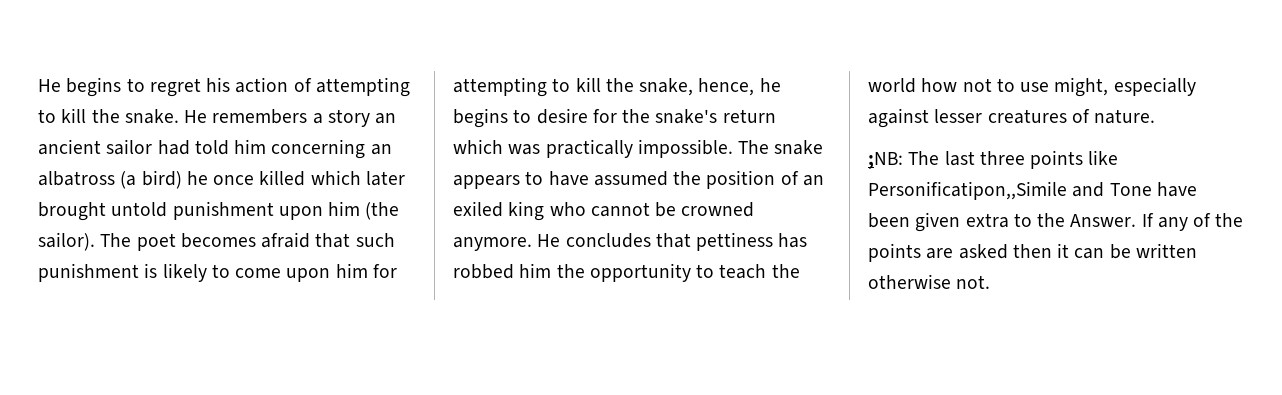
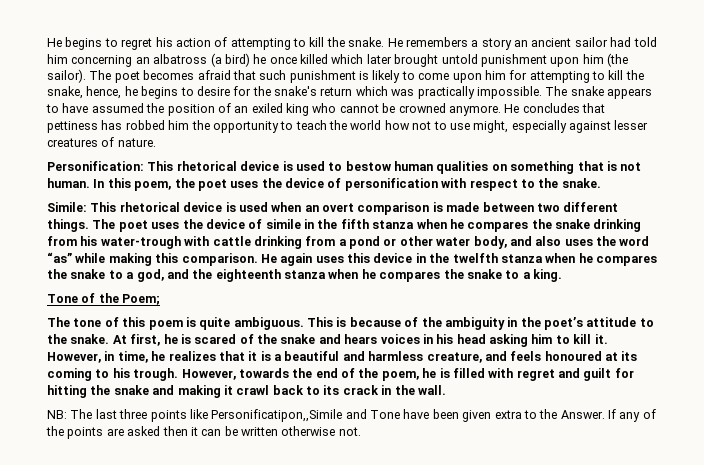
[868,152,903,169] ;NB: -> [47,161,642,174] [47,178,601,191] [47,202,619,215] [47,219,642,232] [47,236,650,249] [47,252,657,266] [47,269,562,282] [47,293,161,305] [47,317,654,330] [47,334,608,347] [47,351,638,363] [47,368,634,381] [47,385,446,398] [47,410,67,419] Personification: This rhetorical device is used to bestow human qualities on something that is not human. In this poem, the poet uses the device of personification with respect to the snake. // Simile: This rhetorical device is used when an overt comparison is made between two different things. The poet uses the device of simile in the fifth stanza when he compares the snake drinking from his water-trough with cattle drinking from a pond or other water body, and also uses the word “as” while making this comparison. He again uses this device in the twelfth stanza when he compares the snake to a god, and the eighteenth stanza when he compares the snake to a king. // Tone of the Poem; // The tone of this poem is quite ambiguous. This is because of the ambiguity in the poet’s attitude to the snake. At first, he is scared of the snake and hears voices in his head asking him to kill it. However, in time, he realizes that it is a beautiful and harmless creature, and feels honoured at its coming to his trough. However, towards the end of the poem, he is filled with regret and guilt for hitting the snake and making it crawl back to its crack in the wall. // NB:

